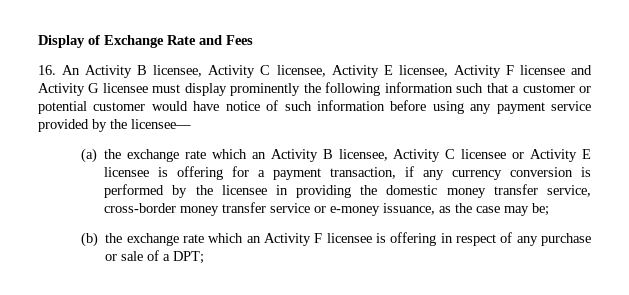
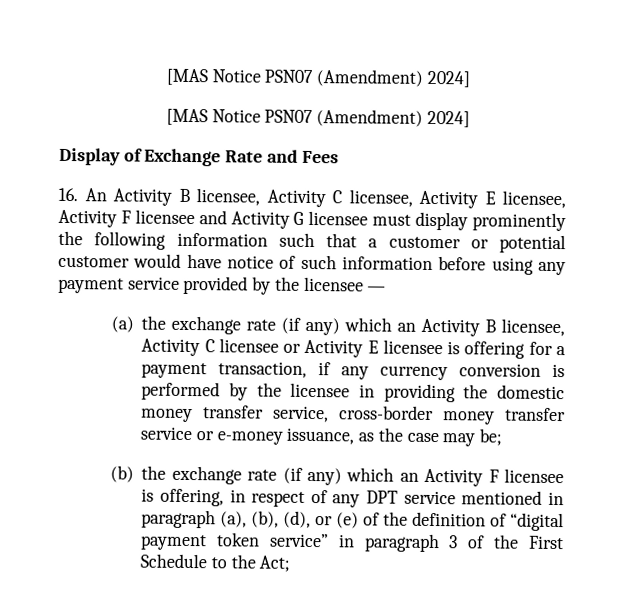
(38, 41) none -> [166,68,470,88] [166,108,470,128] [MAS Notice PSN07 (Amendment) 2024] // [MAS Notice PSN07 (Amendment) 2024] //
[131,119,191,129] licensee— -> [303,276,387,292] licensee —
(207, 154) none -> [281,317,341,336] (if any)
(204, 238) none -> [282,467,342,486] (if any)
[390,232,437,246] offering -> [159,488,224,507] offering,
[540,233,591,246] [105,250,205,264] purchase or sale of a DPT; -> [366,490,564,506] [141,509,564,532] [140,532,564,553] [140,553,291,572] DPT service mentioned in paragraph (a), (b), (d), or (e) of the definition of “digital payment token service” in paragraph 3 of the First Schedule to the Act;

